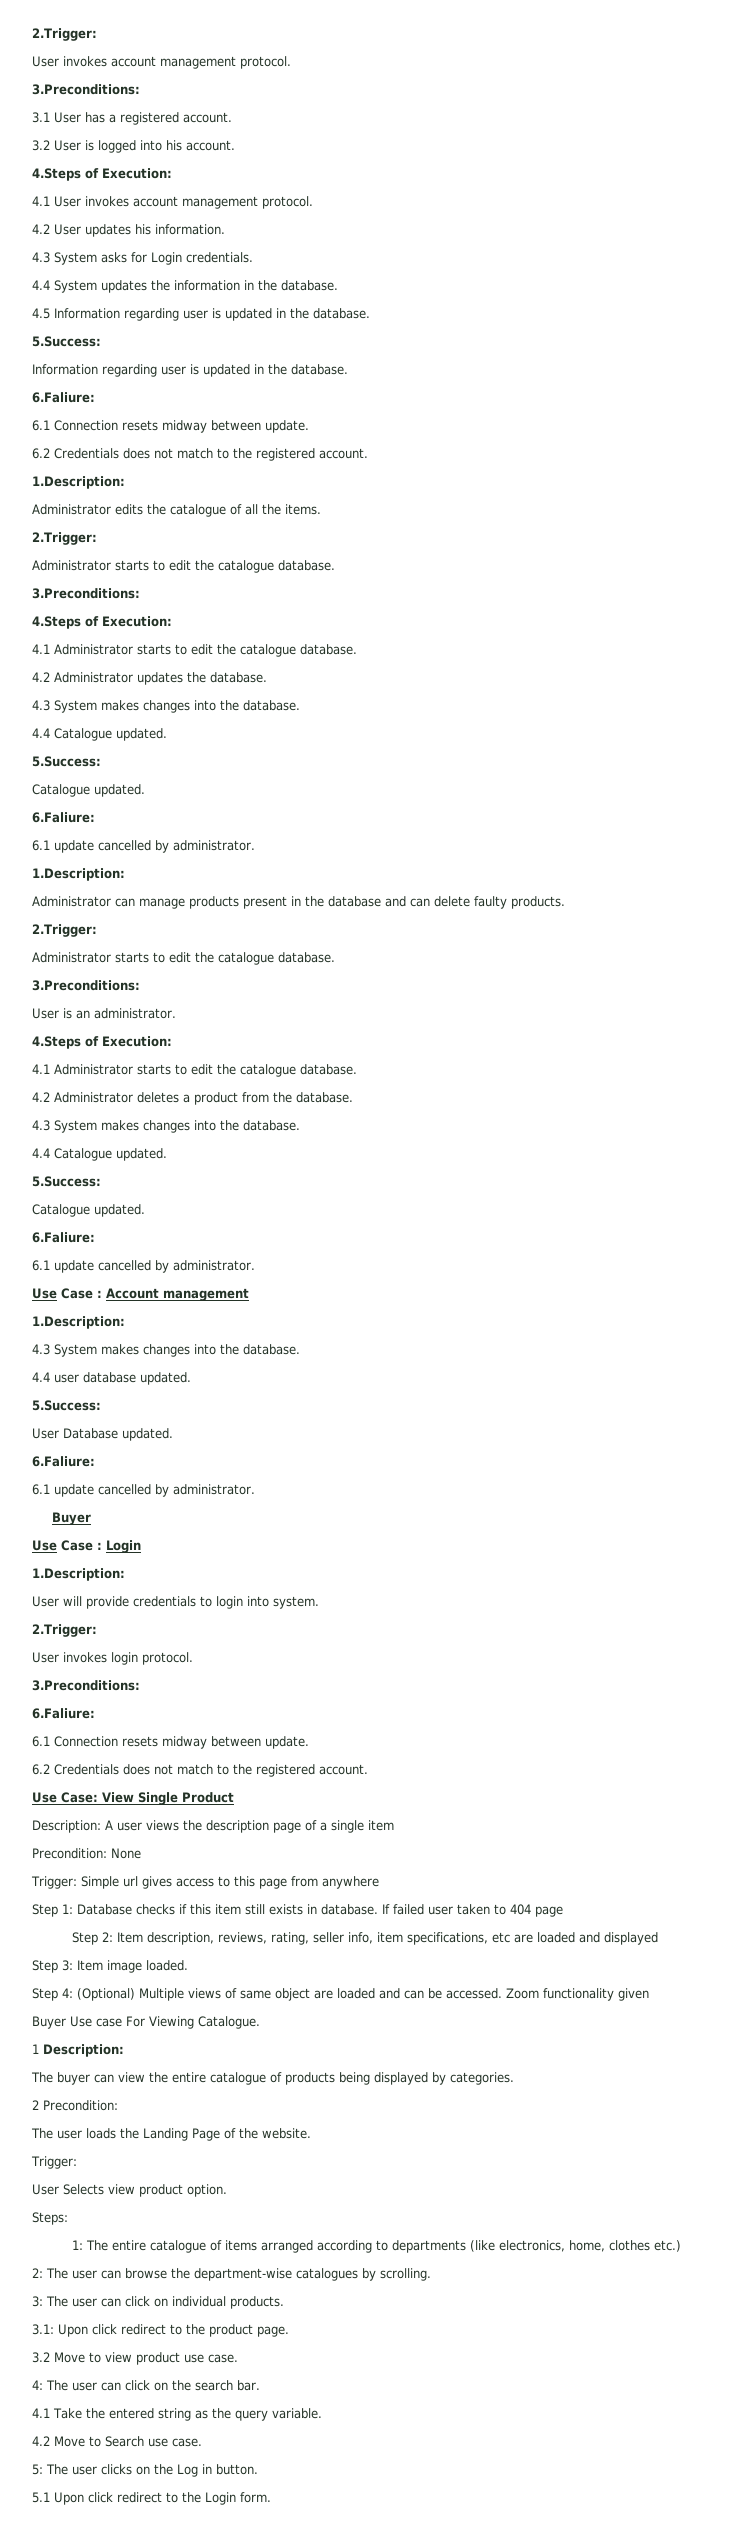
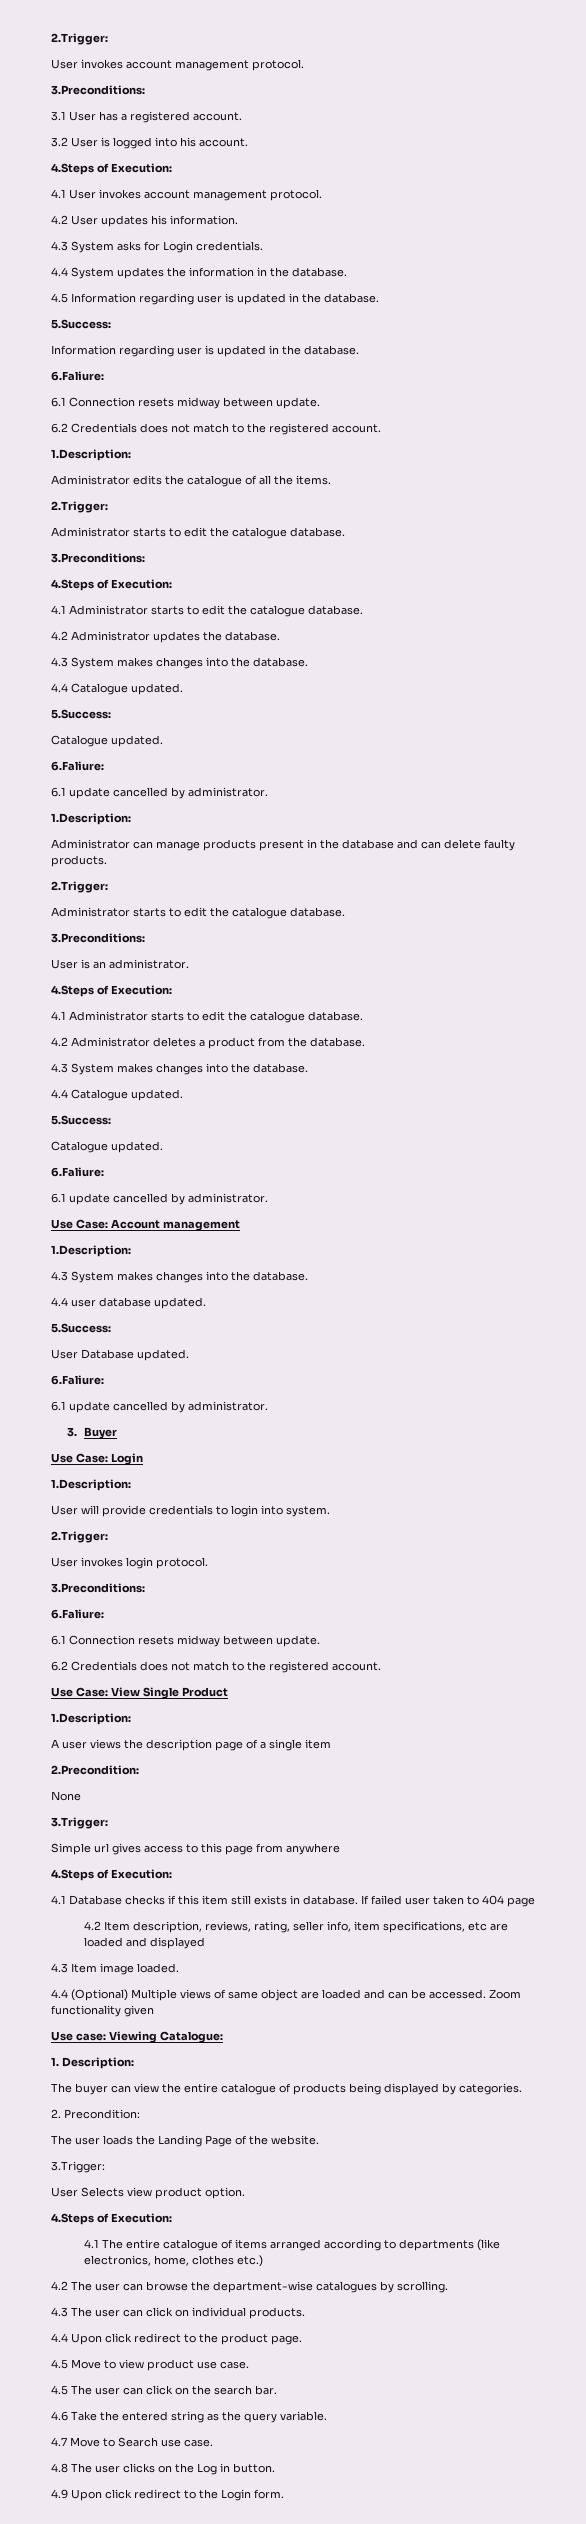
[61,1288,102,1299] Case : -> [76,1219,108,1229] Case:
(255, 1489) none -> [67,1427,78,1437] 3.
[61,1540,102,1551] Case : -> [76,1453,108,1463] Case:
[32,1820,101,1833] Description: -> [51,1713,131,1725] 1.Description: //
[32,1848,107,1859] Precondition: -> [51,1765,139,1775] 2.Precondition: //
[31,1876,77,1889] Trigger: -> [51,1817,108,1829] 3.Trigger: //
[32,1904,73,1917] Step 1: -> [51,1869,172,1881] [51,1895,66,1904] 4.Steps of Execution: // 4.1
[71,1932,113,1945] Step 2: -> [83,1921,101,1930] 4.2
[32,1960,73,1973] Step 3: -> [51,1963,68,1973] 4.3
[32,1988,73,2001] Step 4: -> [51,1989,68,1998] 4.4
[32,2016,260,2029] [32,2044,39,2054] Buyer Use case For Viewing Catalogue. // 1 -> [51,2031,223,2043] [51,2057,59,2066] Use case: Viewing Catalogue: // 1.
[32,2100,39,2110] 2 -> [51,2109,61,2118] 2.
[31,2156,77,2169] Trigger: -> [51,2161,105,2173] 3.Trigger:
[32,2212,68,2225] [71,2240,83,2250] Steps: // 1: -> [51,2213,172,2225] [83,2239,99,2248] 4.Steps of Execution: // 4.1
[32,2268,43,2278] 2: -> [51,2281,68,2290] 4.2
[32,2296,43,2307] 3: -> [51,2307,68,2317] 4.3
[32,2324,54,2335] 3.1: -> [51,2333,68,2342] 4.4
[32,2352,50,2363] 3.2 -> [51,2359,68,2369] 4.5
[32,2380,43,2390] 4: -> [51,2385,68,2395] 4.5
[32,2408,50,2418] 4.1 -> [51,2411,68,2421] 4.6
[32,2436,50,2446] 4.2 -> [51,2437,67,2446] 4.7
[32,2464,43,2475] 5: -> [51,2463,68,2473] 4.8
[32,2492,50,2503] 5.1 -> [51,2489,68,2499] 4.9

